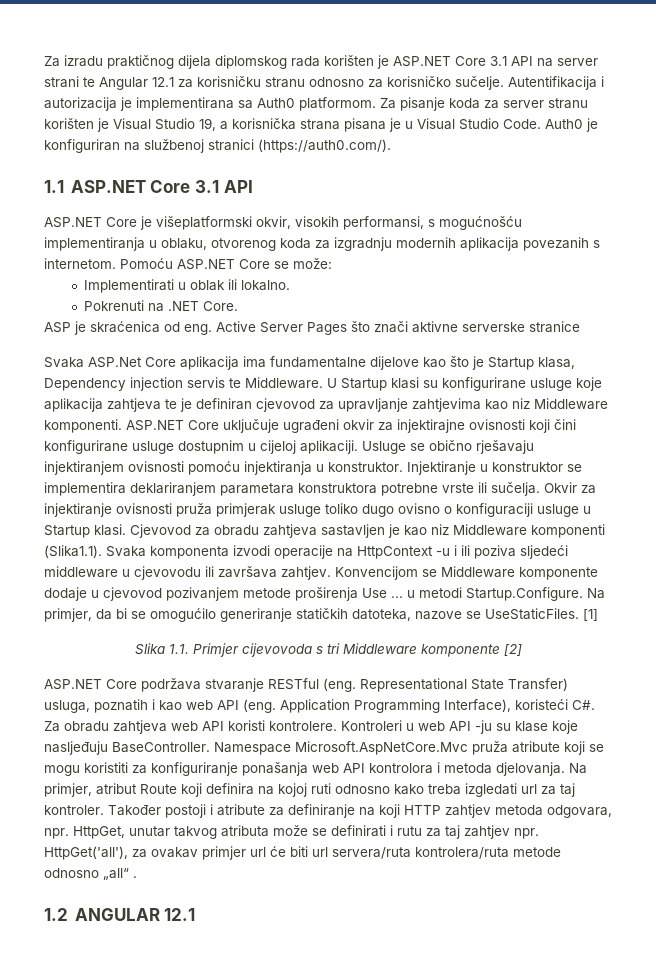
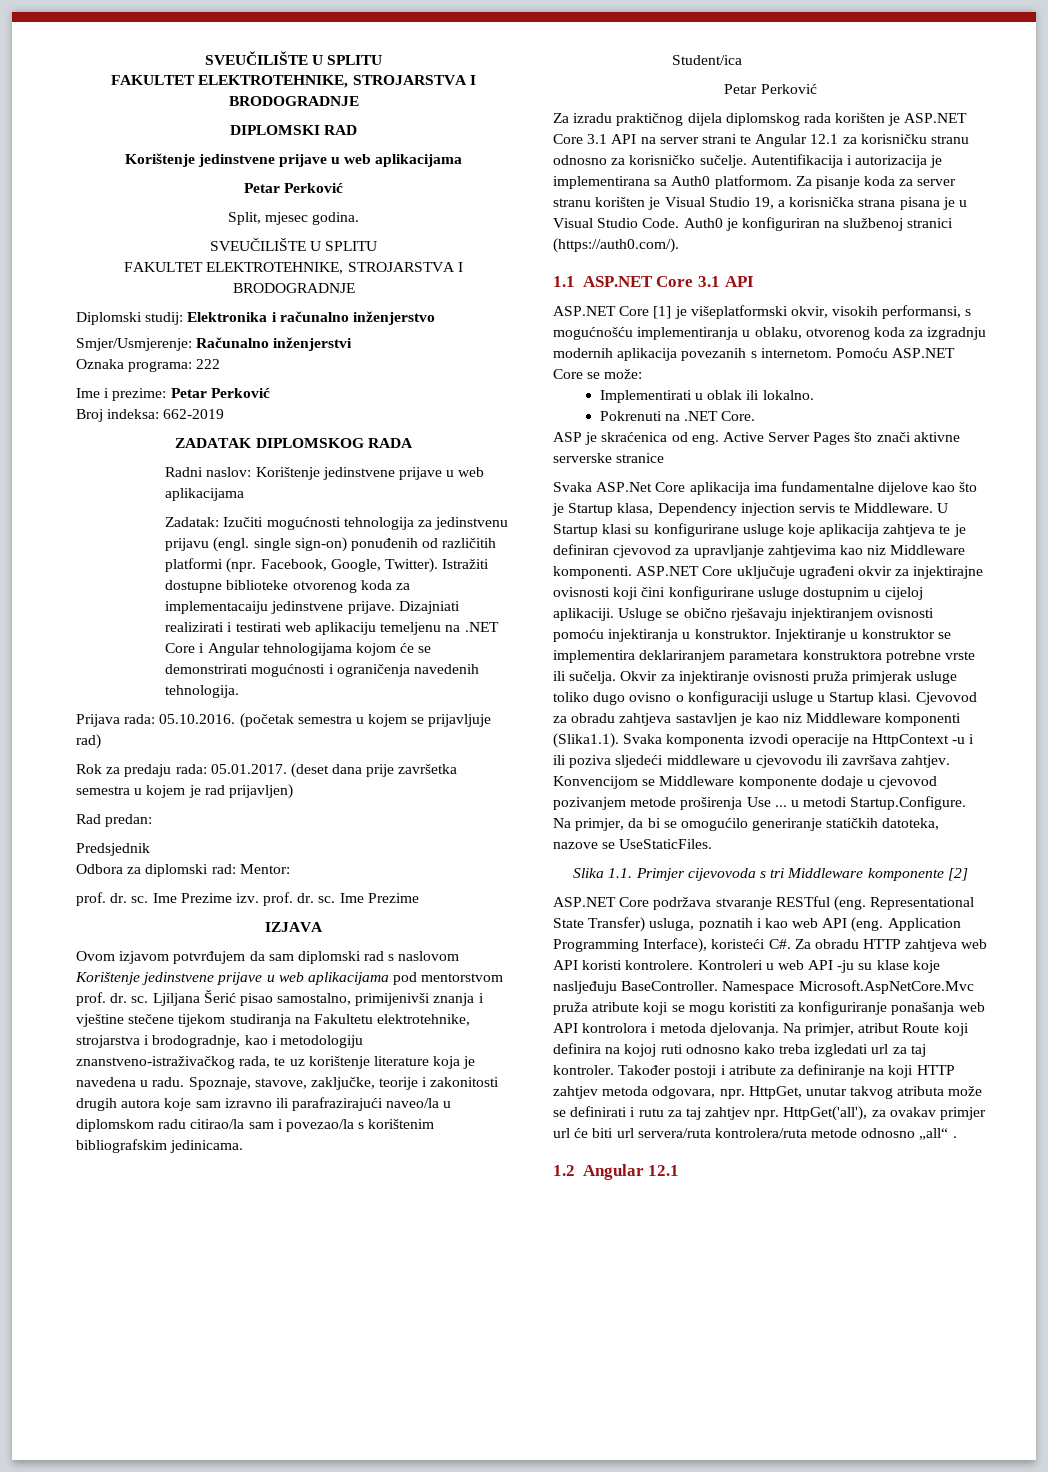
(44, 61) none -> [204,51,383,65] [111,75,476,88] [228,96,359,106] [229,125,358,135] [124,153,463,167] [243,183,344,193] [227,212,360,225] [209,238,378,251] [124,262,463,274] [232,283,355,293] [76,311,435,325] [76,337,353,351] [76,359,221,372] [76,388,270,401] [76,409,225,422] [175,438,413,448] [165,467,485,480] [165,488,245,501] [165,517,509,530] [165,537,497,552] [165,558,490,573] [165,580,411,593] [165,601,460,614] [165,622,499,635] [165,643,432,656] [165,664,480,677] [165,685,240,698] [76,713,492,728] [76,734,101,749] [76,763,458,778] [76,784,293,799] [76,814,153,827] [76,843,150,856] [76,864,290,877] [76,892,419,906] [265,922,323,932] [76,951,460,964] [75,972,504,985] [76,990,484,1006] [76,1014,471,1027] [76,1035,363,1048] [76,1056,476,1069] [76,1077,500,1090] [76,1097,452,1111] [76,1119,435,1132] [76,1139,244,1153] [672,55,743,65] [724,84,817,94] SVEUČILIŠTE U SPLITU // FAKULTET ELEKTROTEHNIKE, STROJARSTVA I BRODOGRADNJE // DIPLOMSKI RAD // Korištenje jedinstvene prijave u web aplikacijama // Petar Perković // Split, mjesec godina. // SVEUČILIŠTE U SPLITU // FAKULTET ELEKTROTEHNIKE, STROJARSTVA I BRODOGRADNJE // Diplomski studij: Elektronika i računalno inženjerstvo // Smjer/Usmjerenje: Računalno inženjerstvi // Oznaka programa: 222 // Ime i prezime: Petar Perković // Broj indeksa: 662-2019 // ZADATAK DIPLOMSKOG RADA // Radni naslov: Korištenje jedinstvene prijave u web aplikacijama // Zadatak: Izučiti mogućnosti tehnologija za jedinstvenu prijavu (engl. single sign-on) ponuđenih od različitih platformi (npr. Facebook, Google, Twitter). Istražiti dostupne biblioteke otvorenog koda za implementacaiju jedinstvene prijave. Dizajniati realizirati i testirati web aplikaciju temeljenu na .NET Core i Angular tehnologijama kojom će se demonstrirati mogućnosti i ograničenja navedenih tehnologija. // Prijava rada: 05.10.2016. (početak semestra u kojem se prijavljuje rad) // Rok za predaju rada: 05.01.2017. (deset dana prije završetka semestra u kojem je rad prijavljen) // Rad predan: // Predsjednik // Odbora za diplomski rad: Mentor: // prof. dr. sc. Ime Prezime izv. prof. dr. sc. Ime Prezime // IZJAVA // Ovom izjavom potvrđujem da sam diplomski rad s naslovom Korištenje jedinstvene prijave u web aplikacijama pod mentorstvom prof. dr. sc. Ljiljana Šerić pisao samostalno, primijenivši znanja i vještine stečene tijekom studiranja na Fakultetu elektrotehnike, strojarstva i brodogradnje, kao i metodologiju znanstveno-istraživačkog rada, te uz korištenje literature koja je navedena u radu. Spoznaje, stavove, zaključke, teorije i zakonitosti drugih autora koje sam izravno ili parafrazirajući naveo/la u diplomskom radu citirao/la sam i povezao/la s korištenim bibliografskim jedinicama. // Student/ica // Petar Perković //
(137, 222) none -> [653,306,672,319] [1]
[583,609,598,621] [1] -> (713, 844) none
(109, 726) none -> [863,939,902,949] HTTP
[74,908,160,921] ANGULAR -> [582,1164,644,1180] Angular

